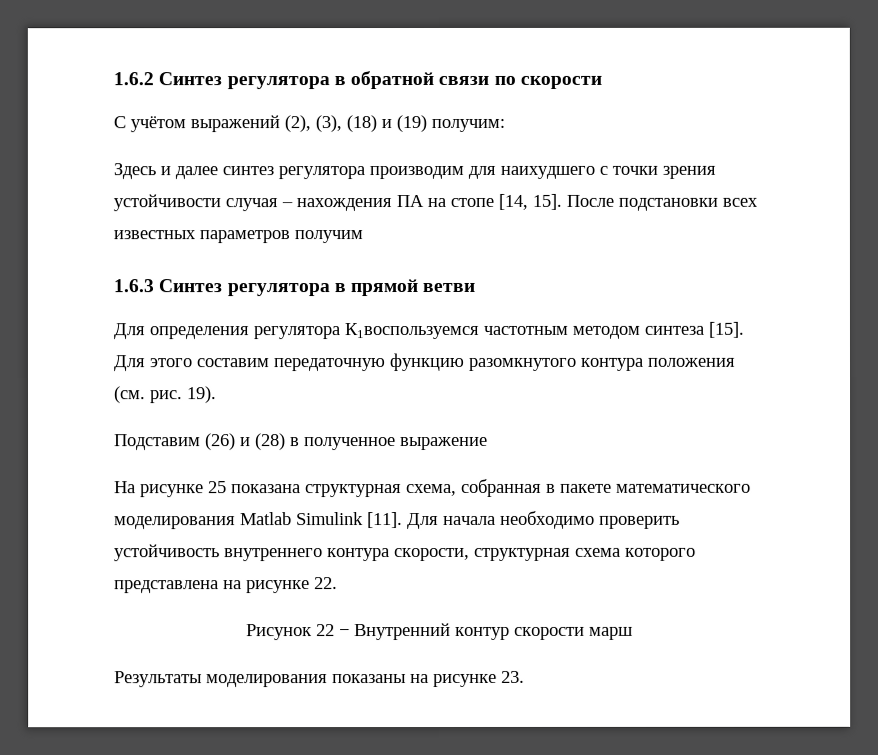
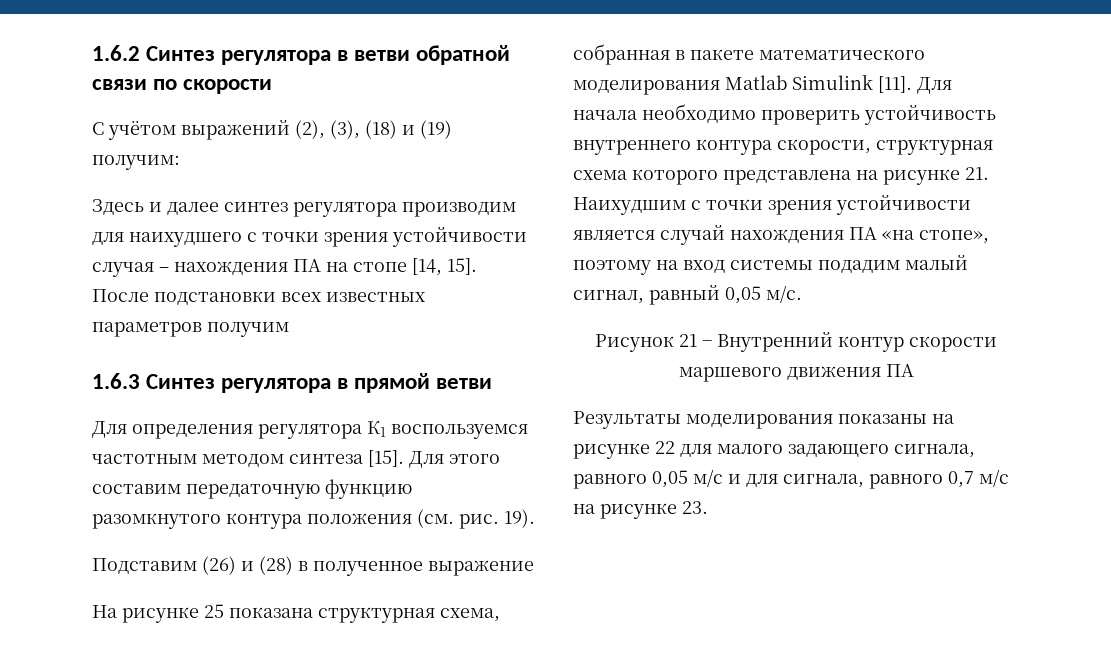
(346, 81) none -> [354,50,411,61] ветви
[344,322,479,340] К1воспользуемся -> [367,421,528,439] К1 воспользуемся
[314,577,338,590] 22. -> [965,167,989,180] [573,195,971,215] [573,225,989,245] [573,255,968,275] [573,285,802,305] 21. Наихудшим с точки зрения устойчивости является случай нахождения ПА «на стопе», поэтому на вход системы подадим малый сигнал, равный 0,05 м/с.
[316,624,335,637] 22 -> [679,334,697,347] 21
[589,626,633,640] марш -> [678,364,914,382] маршевого движения ПА
(497, 680) none -> [655,441,975,458] [573,469,1009,489] [573,503,677,519] 22 для малого задающего сигнала, равного 0,05 м/с и для сигнала, равного 0,7 м/с на рисунке

